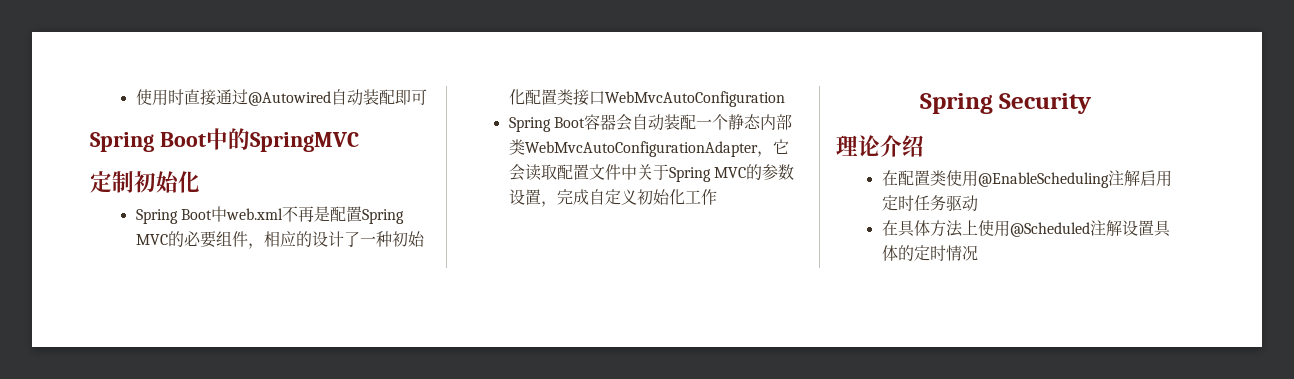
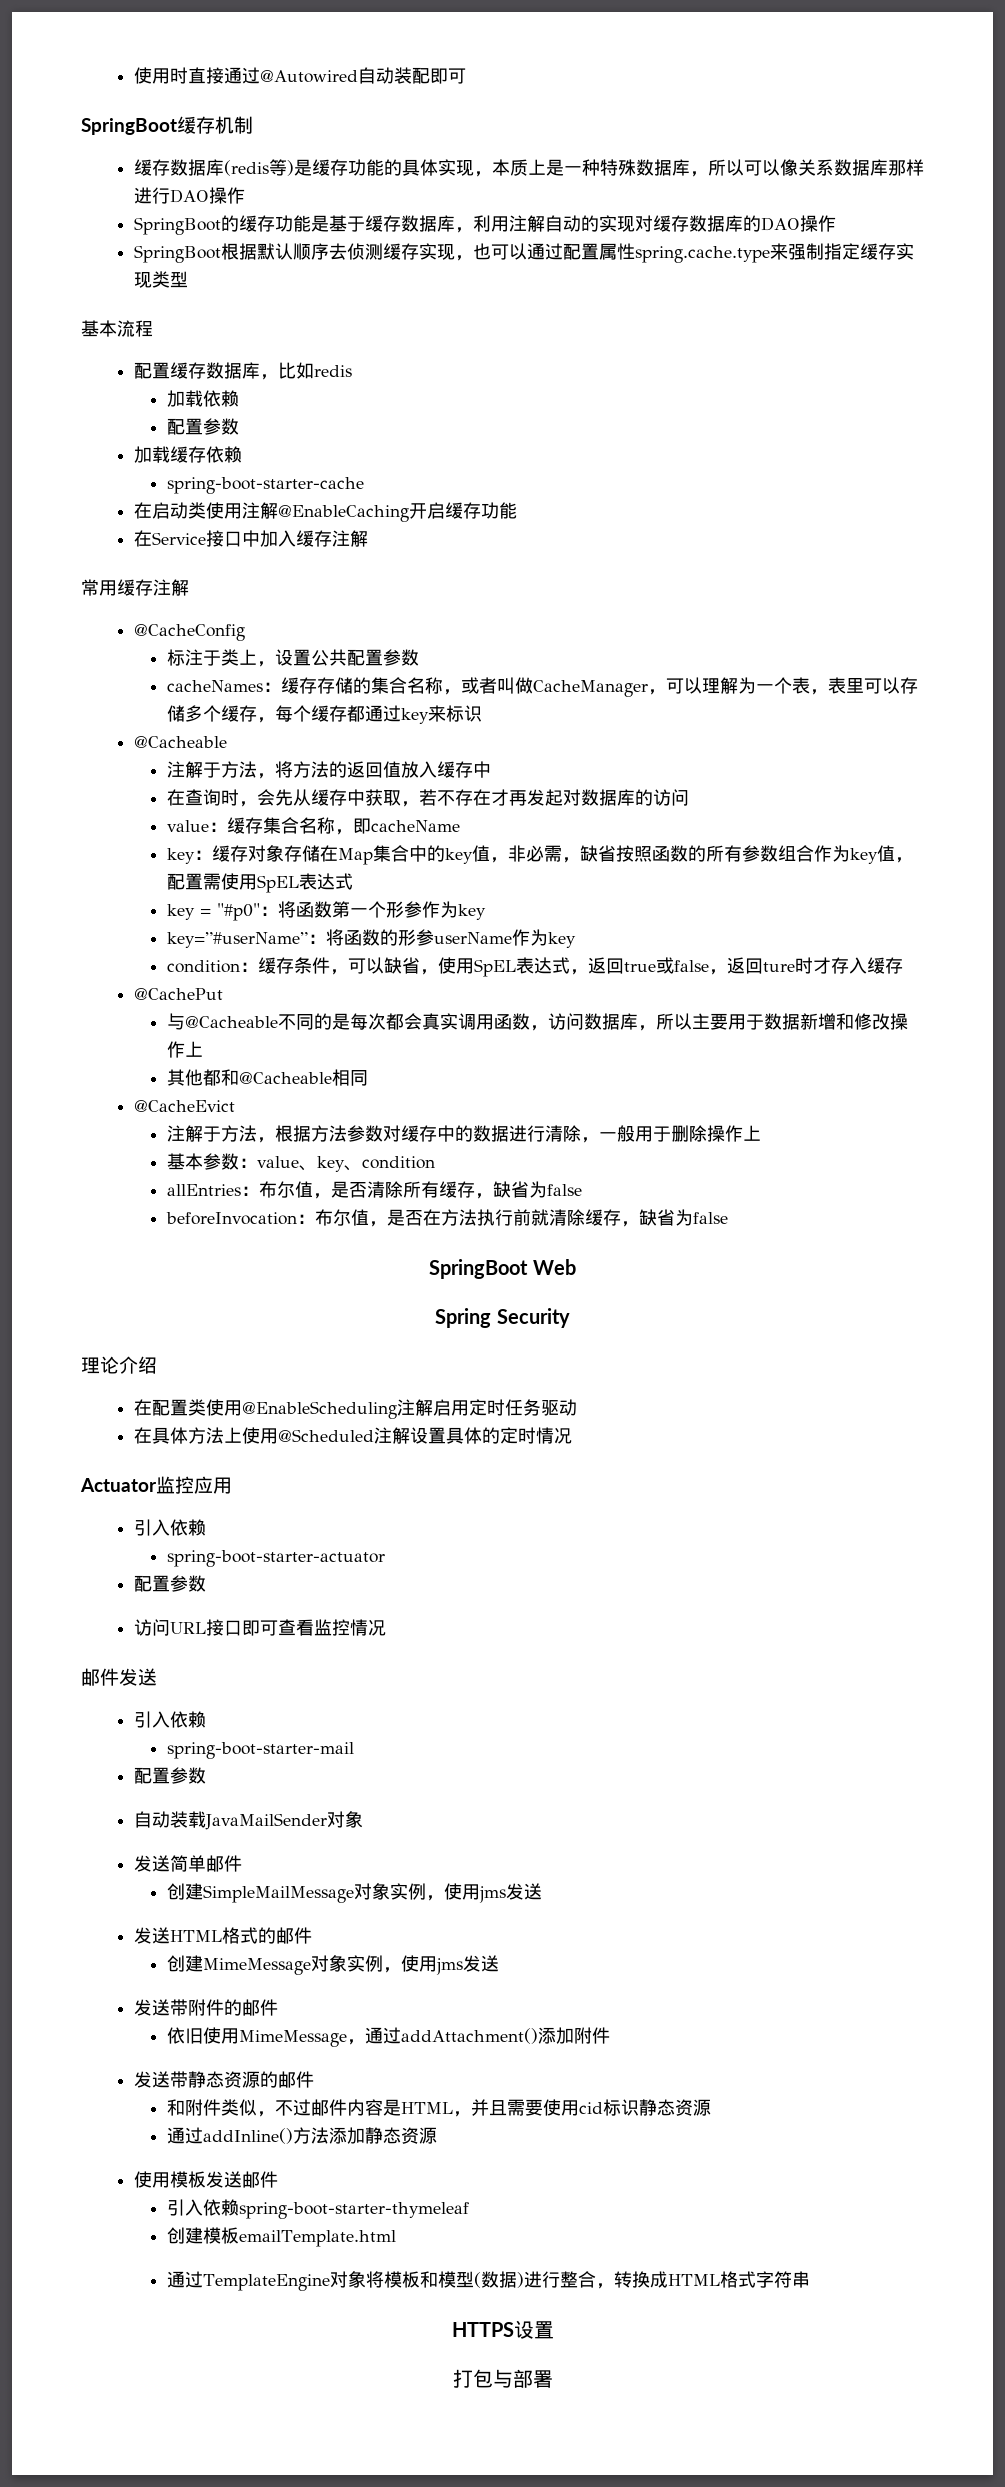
[90,128,359,152] [90,171,200,193] [135,206,405,224] [135,231,425,249] [508,89,785,107] [508,114,793,132] [508,139,789,157] [508,164,795,182] [508,189,717,207] Spring Boot中的SpringMVC // 定制初始化 // Spring Boot中web.xml不再是配置Spring MVC的必要组件，相应的设计了一种初始化配置类接口WebMvcAutoConfiguration // Spring Boot容器会自动装配一个静态内部类WebMvcAutoConfigurationAdapter，它会读取配置文件中关于Spring MVC的参数设置，完成自定义初始化工作 -> [81,116,253,135] [133,159,924,177] [133,187,245,204] [133,215,836,235] [133,243,914,263] [133,271,188,288] [81,320,153,337] [133,362,352,380] [166,390,239,407] [166,418,239,435] [133,446,242,463] [166,477,364,494] [133,502,517,522] [133,530,368,547] [81,579,189,596] [133,624,245,641] [166,649,419,667] [166,677,918,697] [166,705,482,724] [133,736,227,748] [166,761,491,779] [166,789,689,807] [166,817,460,835] [166,845,913,865] [166,873,353,893] [166,901,486,921] [166,929,576,948] [166,957,903,977] [133,988,223,1000] [166,1013,908,1031] [166,1041,203,1058] [166,1069,368,1086] [133,1100,235,1112] [166,1125,761,1143] [166,1153,435,1172] [166,1181,582,1199] [165,1209,728,1227] [429,1259,576,1279] SpringBoot缓存机制 // 缓存数据库(redis等)是缓存功能的具体实现，本质上是一种特殊数据库，所以可以像关系数据库那样进行DAO操作 // SpringBoot的缓存功能是基于缓存数据库，利用注解自动的实现对缓存数据库的DAO操作 // SpringBoot根据默认顺序去侦测缓存实现，也可以通过配置属性spring.cache.type来强制指定缓存实现类型 // 基本流程 // 配置缓存数据库，比如redis // 加载依赖 // 配置参数 // 加载缓存依赖 // spring-boot-starter-cache // 在启动类使用注解@EnableCaching开启缓存功能 // 在Service接口中加入缓存注解 // 常用缓存注解 // @CacheConfig // 标注于类上，设置公共配置参数 // cacheNames：缓存存储的集合名称，或者叫做CacheManager，可以理解为一个表，表里可以存储多个缓存，每个缓存都通过key来标识 // @Cacheable // 注解于方法，将方法的返回值放入缓存中 // 在查询时，会先从缓存中获取，若不存在才再发起对数据库的访问 // value：缓存集合名称，即cacheName // key：缓存对象存储在Map集合中的key值，非必需，缺省按照函数的所有参数组合作为key值，配置需使用SpEL表达式 // key = "#p0"：将函数第一个形参作为key // key=”#userName”：将函数的形参userName作为key // condition：缓存条件，可以缺省，使用SpEL表达式，返回true或false，返回ture时才存入缓存 // @CachePut // 与@Cacheable不同的是每次都会真实调用函数，访问数据库，所以主要用于数据新增和修改操作上 // 其他都和@Cacheable相同 // @CacheEvict // 注解于方法，根据方法参数对缓存中的数据进行清除，一般用于删除操作上 // 基本参数：value、key、condition // allEntries：布尔值，是否清除所有缓存，缺省为false // beforeInvocation：布尔值，是否在方法执行前就清除缓存，缺省为false // SpringBoot Web
(978, 253) none -> [80,1476,232,1494] [133,1519,206,1536] [166,1550,385,1567] [133,1575,206,1592] [133,1619,386,1636] [81,1668,157,1686] [133,1711,206,1728] [166,1742,354,1759] [133,1767,206,1784] [133,1811,363,1830] [133,1855,242,1872] [166,1883,542,1903] [133,1927,312,1944] [166,1955,499,1975] [133,1999,278,2016] [166,2027,610,2047] [133,2071,314,2088] [166,2099,711,2117] [166,2127,437,2144] [133,2171,278,2188] [166,2199,469,2219] [166,2227,396,2247] [166,2271,810,2291] [451,2320,554,2339] [452,2369,553,2388] // Actuator监控应用 // 引入依赖 // spring-boot-starter-actuator // 配置参数 // 访问URL接口即可查看监控情况 // 邮件发送 // 引入依赖 // spring-boot-starter-mail // 配置参数 // 自动装载JavaMailSender对象 // 发送简单邮件 // 创建SimpleMailMessage对象实例，使用jms发送 // 发送HTML格式的邮件 // 创建MimeMessage对象实例，使用jms发送 // 发送带附件的邮件 // 依旧使用MimeMessage，通过addAttachment()添加附件 // 发送带静态资源的邮件 // 和附件类似，不过邮件内容是HTML，并且需要使用cid标识静态资源 // 通过addInline()方法添加静态资源 // 使用模板发送邮件 // 引入依赖spring-boot-starter-thymeleaf // 创建模板emailTemplate.html // 通过TemplateEngine对象将模板和模型(数据)进行整合，转换成HTML格式字符串 // HTTPS设置 // 打包与部署

